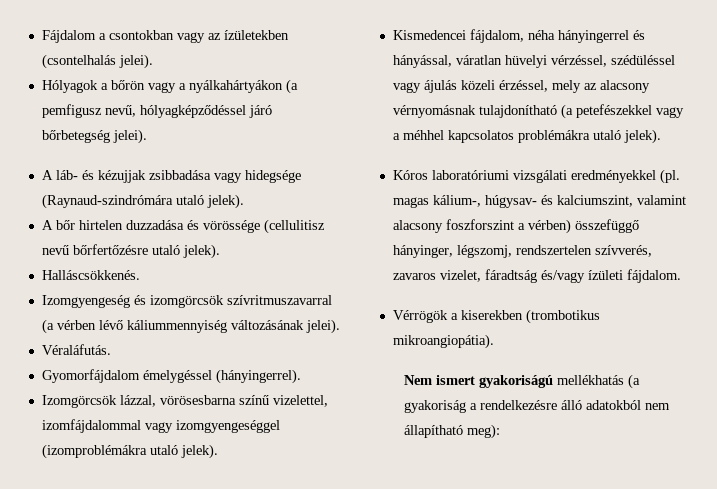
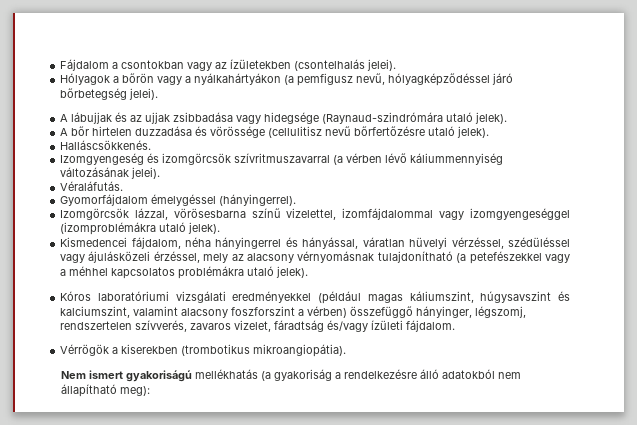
[55,170,146,183] láb- és kézujjak -> [71,112,171,124] lábujjak és az ujjak
[423,80,495,93] ájulás közeli -> [88,251,151,263] ájulásközeli
[659,169,680,184] [392,195,537,208] (pl. magas kálium-, húgysav- -> [318,291,552,304] (például magas káliumszint, húgysavszint

